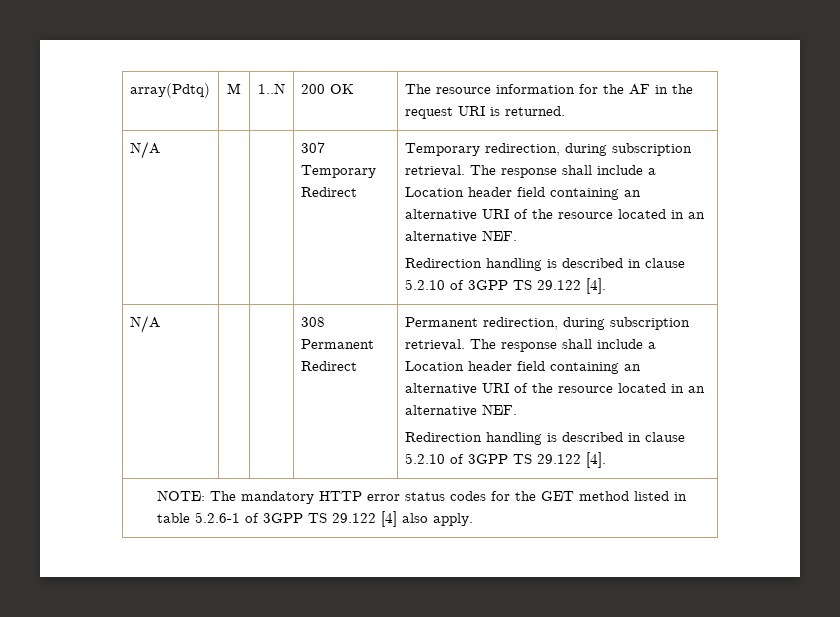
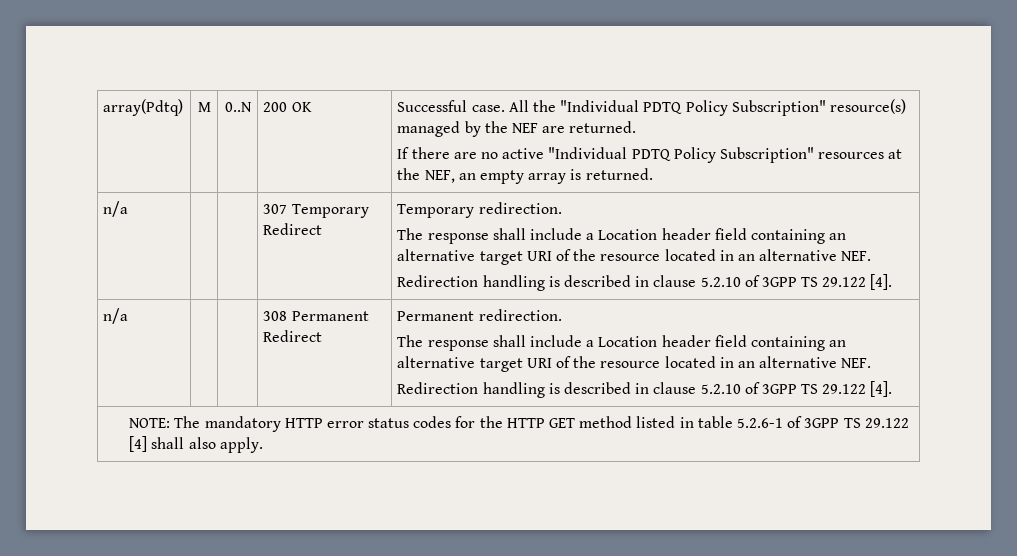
[258,83,285,94] 1..N -> [224,102,252,112] 0..N
[404,84,693,95] [404,106,485,119] The resource information for the AF in the request URI -> [397,99,906,116] [397,121,637,137] [397,147,903,163] [397,168,567,184] Successful case. All the "Individual PDTQ Policy Subscription" resource(s) managed by the NEF are returned. // If there are no active "Individual PDTQ Policy Subscription" resources at the NEF, an empty array
[129,141,160,159] N/A -> [103,201,129,217] n/a
[484,143,692,156] [404,165,465,177] redirection, during subscription retrieval. -> [478,202,562,214] redirection. //
(477, 215) none -> [479,251,523,265] target
[129,315,160,333] N/A -> [103,308,129,324] n/a
[482,317,690,330] [404,339,465,351] redirection, during subscription retrieval. -> [478,309,562,321] redirection. //
(477, 389) none -> [479,358,523,372] target
(536, 496) none -> [506,418,545,428] HTTP
(397, 519) none -> [151,437,185,449] shall

